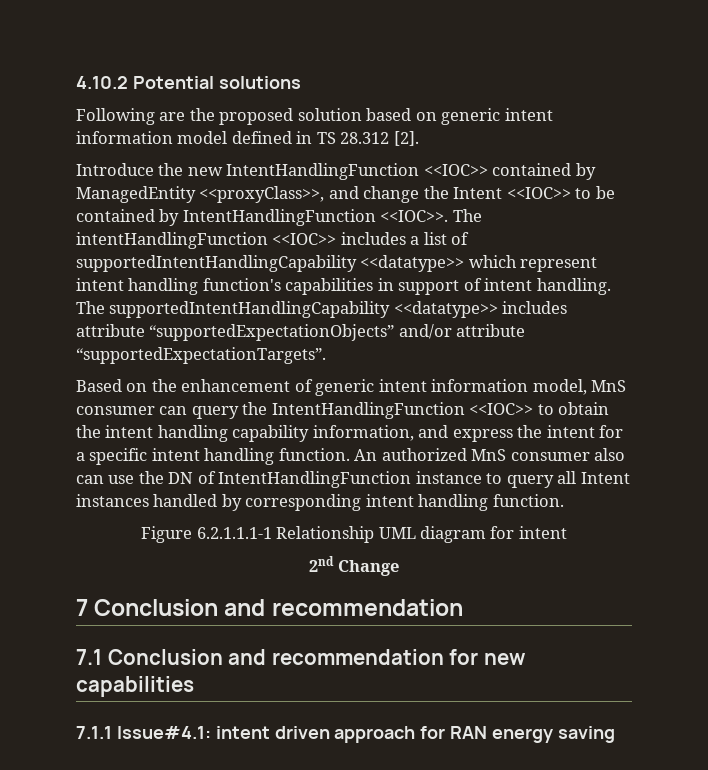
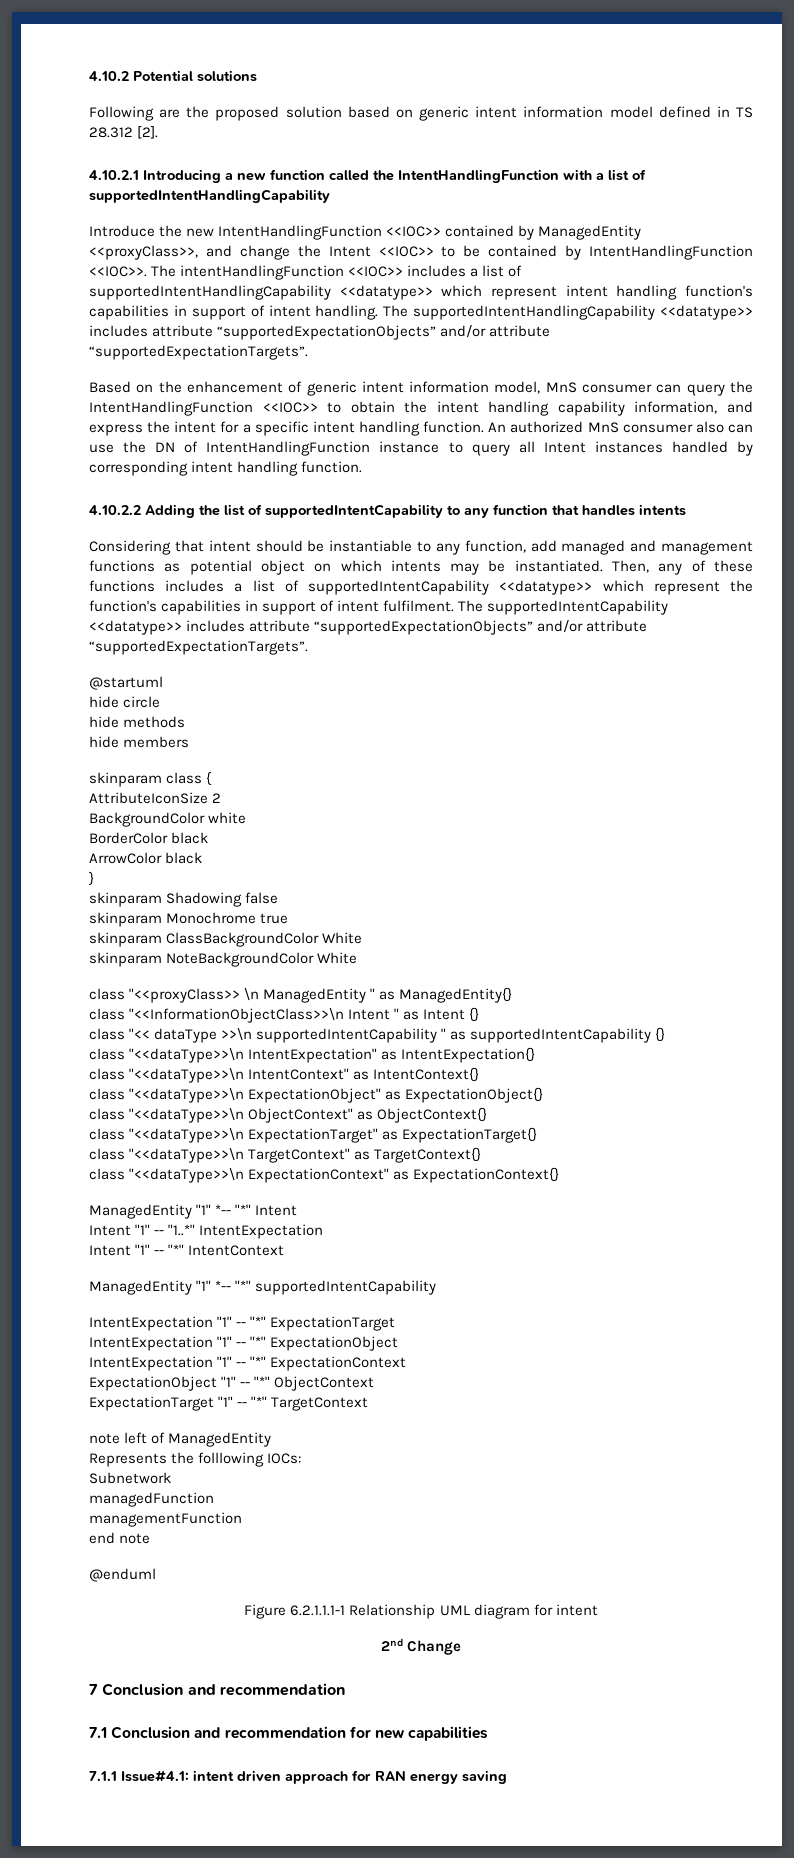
(419, 138) none -> [89,169,646,183] [89,189,330,203] // 4.10.2.1 Introducing a new function called the IntentHandlingFunction with a list of supportedIntentHandlingCapability
(564, 500) none -> [89,504,686,518] [89,540,753,555] [89,560,753,575] [89,580,753,595] [89,600,669,615] [89,620,648,635] [89,640,308,655] [89,676,163,690] [89,696,161,708] [89,716,186,728] [89,736,190,748] [89,771,213,787] [89,792,222,804] [89,812,247,827] [89,832,209,844] [89,852,203,864] [89,871,94,886] [89,892,279,907] [89,912,289,927] [89,932,363,947] [89,952,358,967] [89,987,513,1003] [89,1007,480,1023] [89,1027,666,1043] [89,1047,536,1063] [89,1067,480,1083] [89,1087,544,1103] [89,1107,488,1123] [89,1127,538,1143] [89,1147,482,1163] [89,1167,560,1183] [89,1204,298,1219] [89,1224,324,1239] [89,1244,285,1256] [89,1280,437,1295] [89,1316,396,1331] [89,1336,399,1351] [89,1356,407,1371] [89,1376,375,1391] [89,1396,369,1411] [89,1432,272,1447] [89,1452,302,1467] [89,1472,171,1484] [89,1492,214,1507] [89,1512,242,1527] [89,1532,151,1544] [89,1568,156,1582] // 4.10.2.2 Adding the list of supportedIntentCapability to any function that handles intents // Considering that intent should be instantiable to any function, add managed and management functions as potential object on which intents may be instantiated. Then, any of these functions includes a list of supportedIntentCapability <<datatype>> which represent the function's capabilities in support of intent fulfilment. The supportedIntentCapability <<datatype>> includes attribute “supportedExpectationObjects” and/or attribute “supportedExpectationTargets”. // @startuml // hide circle // hide methods // hide members // skinparam class { // AttributeIconSize 2 // BackgroundColor white // BorderColor black // ArrowColor black // } // skinparam Shadowing false // skinparam Monochrome true // skinparam ClassBackgroundColor White // skinparam NoteBackgroundColor White // class "<<proxyClass>> \n ManagedEntity " as ManagedEntity{} // class "<<InformationObjectClass>>\n Intent " as Intent {} // class "<< dataType >>\n supportedIntentCapability " as supportedIntentCapability {} // class "<<dataType>>\n IntentExpectation" as IntentExpectation{} // class "<<dataType>>\n IntentContext" as IntentContext{} // class "<<dataType>>\n ExpectationObject" as ExpectationObject{} // class "<<dataType>>\n ObjectContext" as ObjectContext{} // class "<<dataType>>\n ExpectationTarget" as ExpectationTarget{} // class "<<dataType>>\n TargetContext" as TargetContext{} // class "<<dataType>>\n ExpectationContext" as ExpectationContext{} // ManagedEntity "1" *-- "*" Intent // Intent "1" -- "1..*" IntentExpectation // Intent "1" -- "*" IntentContext // ManagedEntity "1" *-- "*" supportedIntentCapability // IntentExpectation "1" -- "*" ExpectationTarget // IntentExpectation "1" -- "*" ExpectationObject // IntentExpectation "1" -- "*" ExpectationContext // ExpectationObject "1" -- "*" ObjectContext // ExpectationTarget "1" -- "*" TargetContext // note left of ManagedEntity // Represents the folllowing IOCs: // Subnetwork // managedFunction // managementFunction // end note // @enduml

